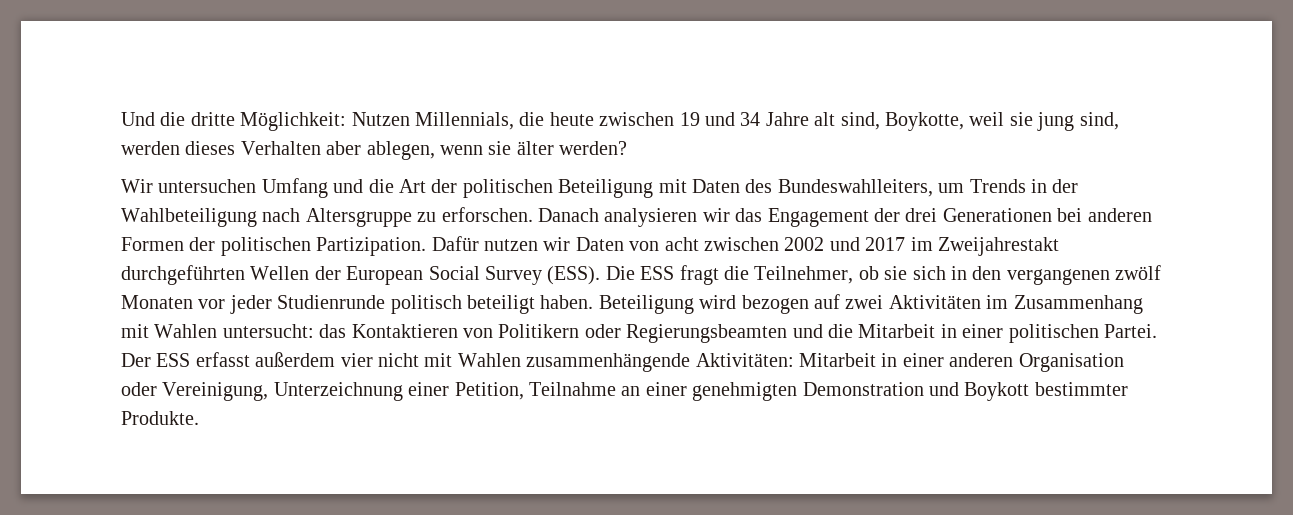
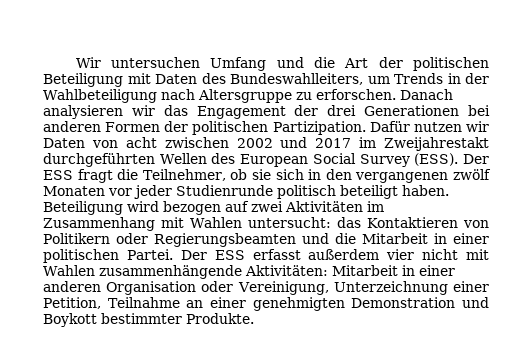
[121,112,1119,131] [121,141,628,160] Und die dritte Möglichkeit: Nutzen Millennials, die heute zwischen 19 und 34 Jahre alt sind, Boykotte, weil sie jung sind, werden dieses Verhalten aber ablegen, wenn sie älter werden? // -> (75, 62) none
[314,266,341,280] der -> [211,153,236,164] des
[605,266,635,280] Die -> [462,154,489,164] Der

